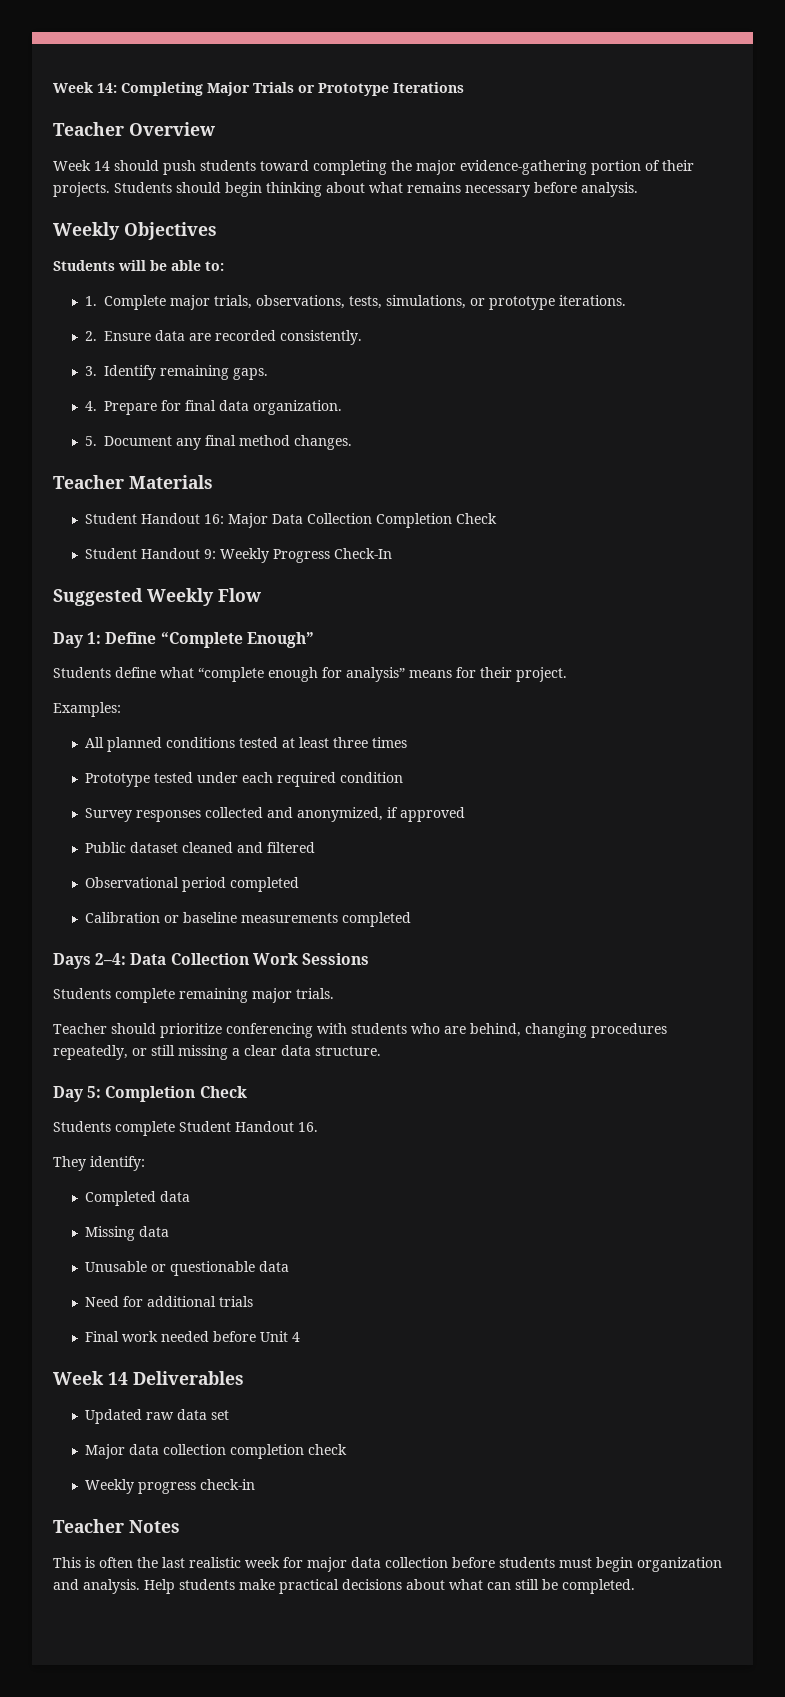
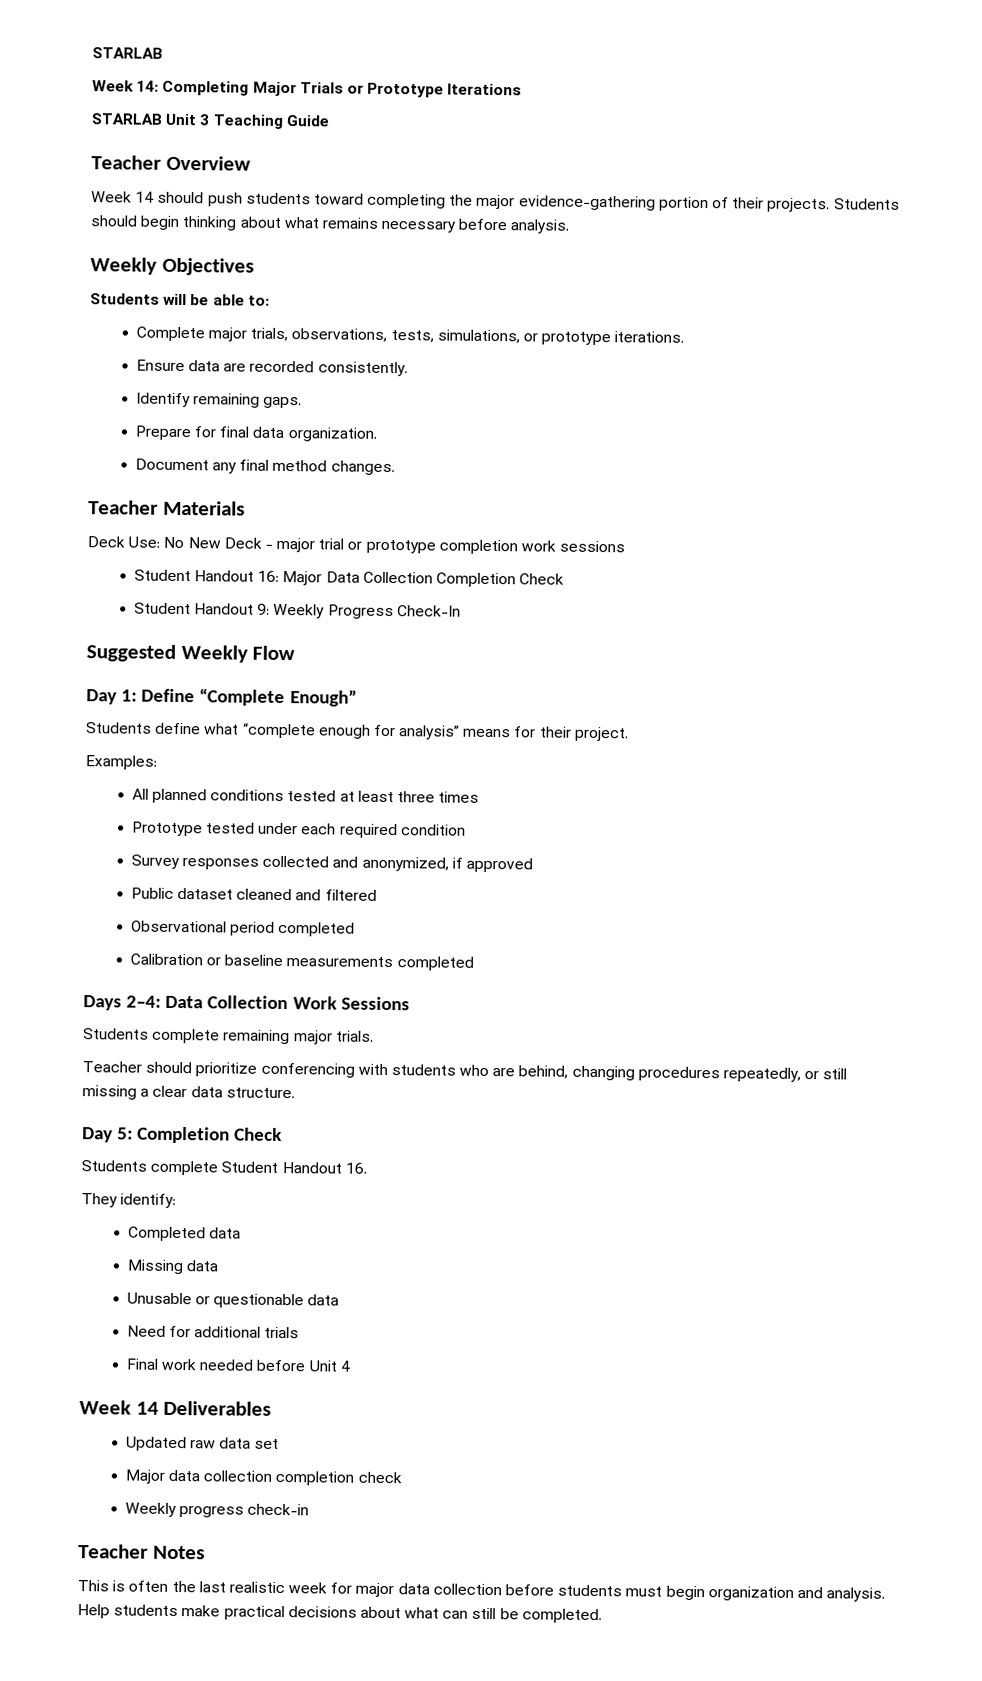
(53, 87) none -> [92,47,163,59] STARLAB //
(464, 87) none -> [91,113,329,129] // STARLAB Unit 3 Teaching Guide
[84,296,97,306] 1. -> (270, 300) none
[84,331,97,341] 2. -> (685, 337) none
[84,366,97,376] 3. -> (408, 369) none
[84,401,97,411] 4. -> (303, 402) none
[84,436,97,446] 5. -> (377, 434) none
(213, 482) none -> [87,536,626,555] // Deck Use: No New Deck - major trial or prototype completion work sessions

